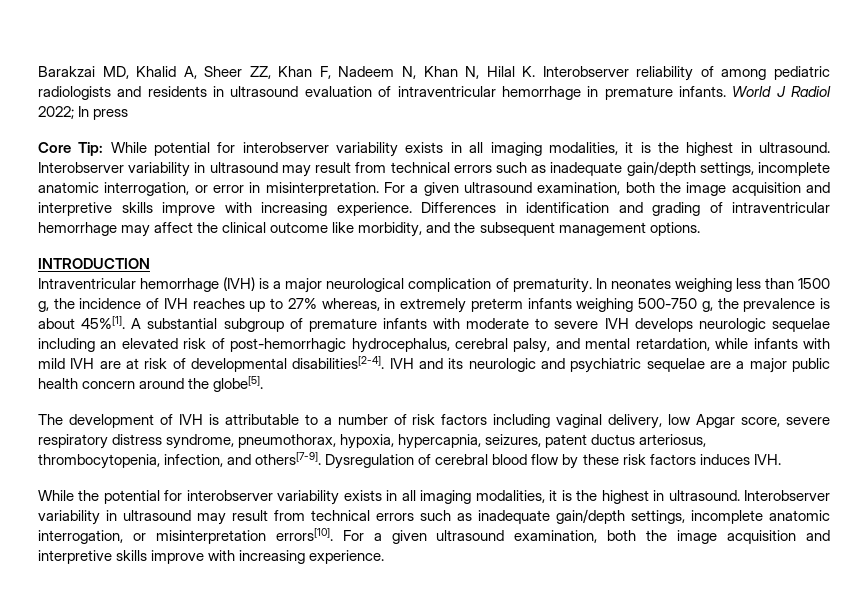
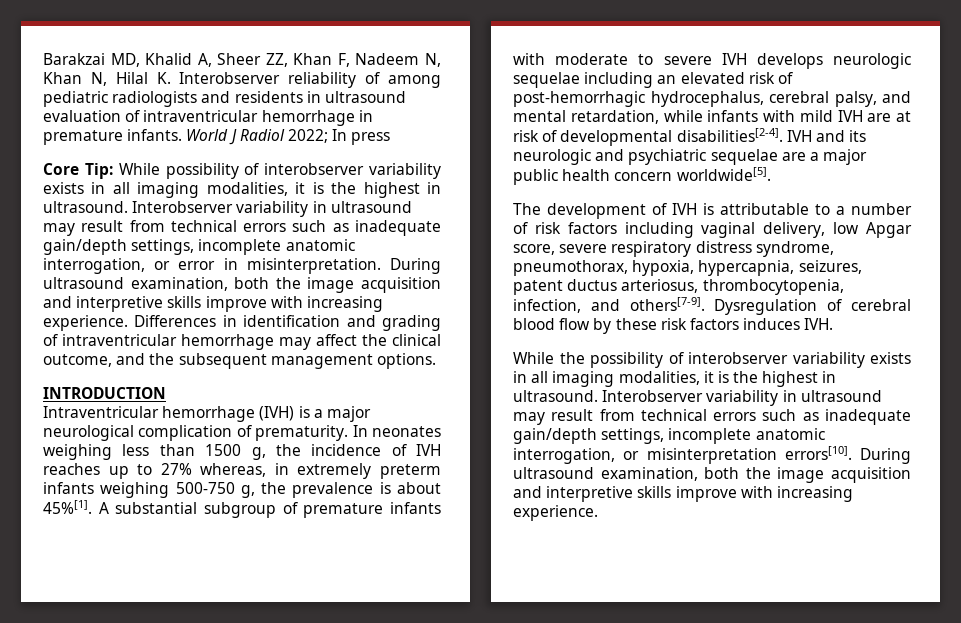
[154,142,236,156] potential for -> [165,163,260,179] possibility of
[384,182,459,196] For a given -> [389,258,441,274] During
[270,222,423,237] outcome like morbidity, -> [43,354,112,367] outcome,
[139,376,264,392] around the globe[5]. -> [676,167,771,181] worldwide[5].
[103,490,183,504] potential for -> [590,352,684,368] possibility of
[342,530,427,544] For a given -> [860,448,911,464] During

